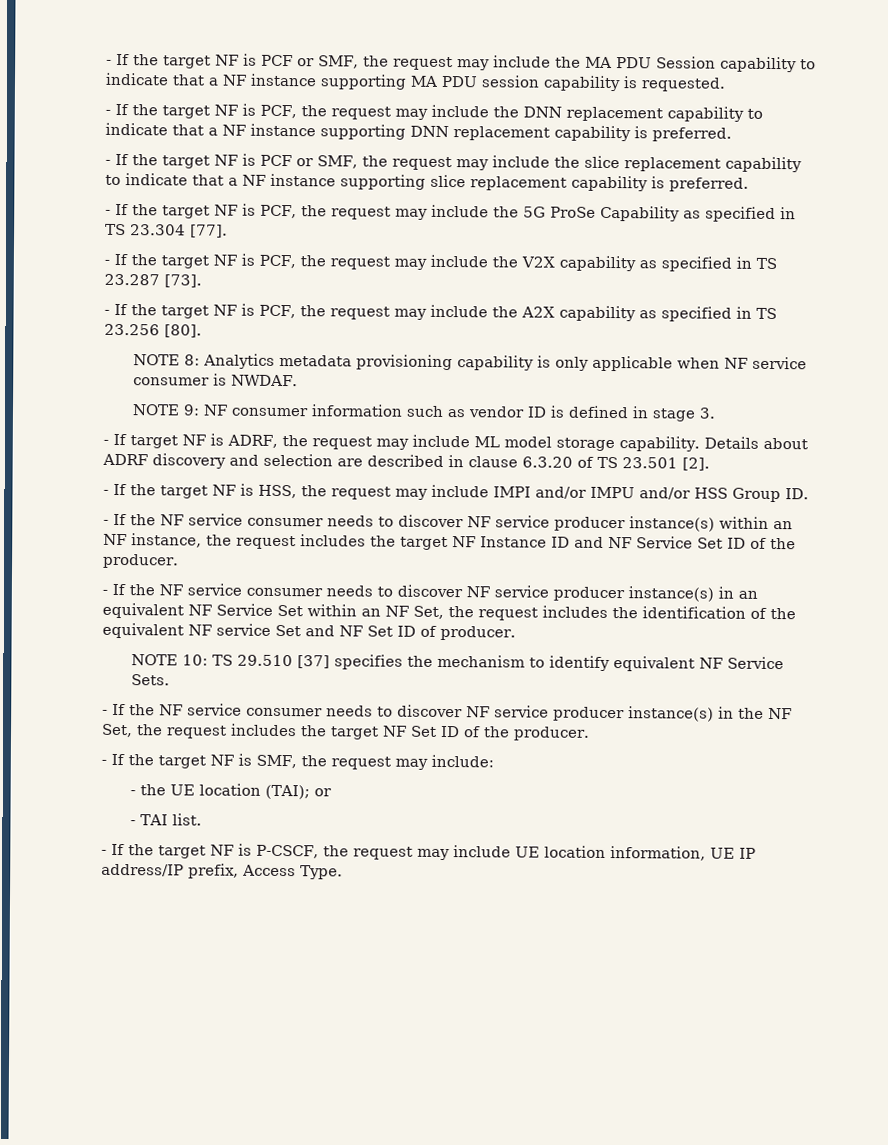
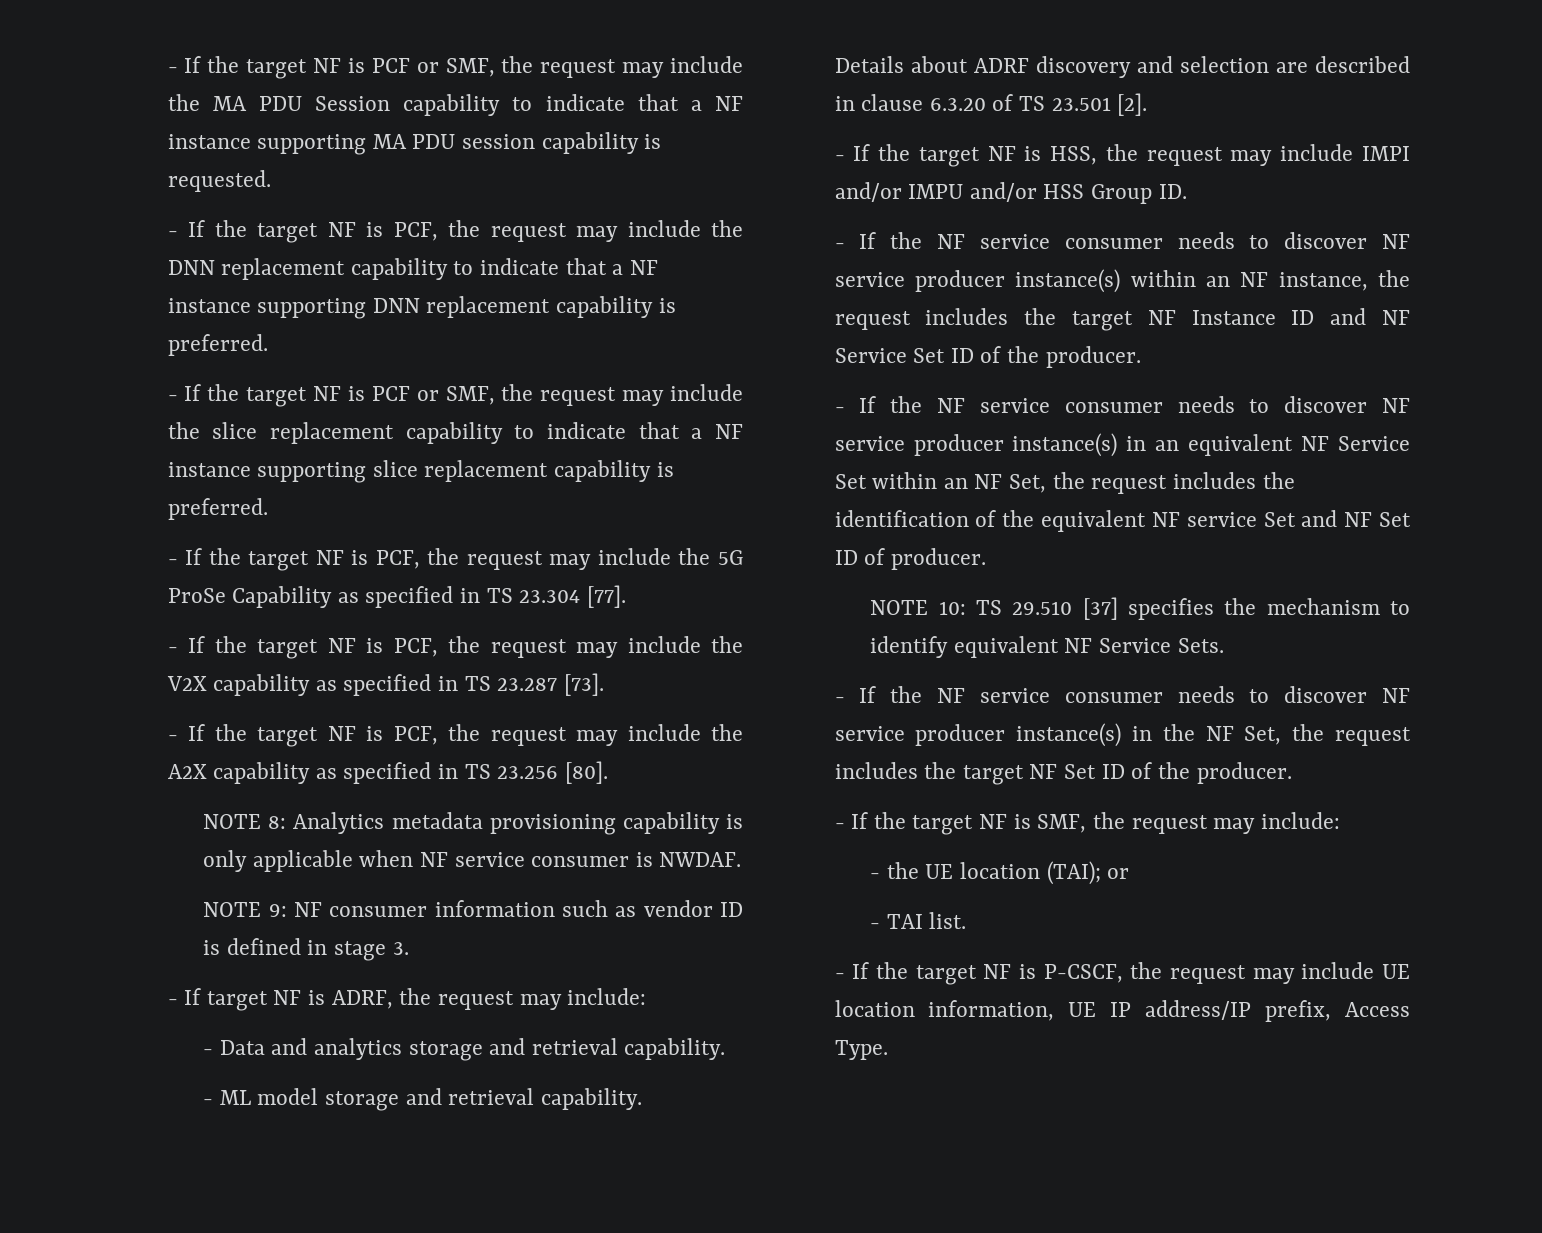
[411,434,470,448] include -> [567,988,647,1005] [203,1038,726,1061] [203,1099,214,1105] include: // - Data and analytics storage and retrieval capability. // -
[618,436,700,452] capability. -> [405,1088,642,1110] and retrieval capability. //

